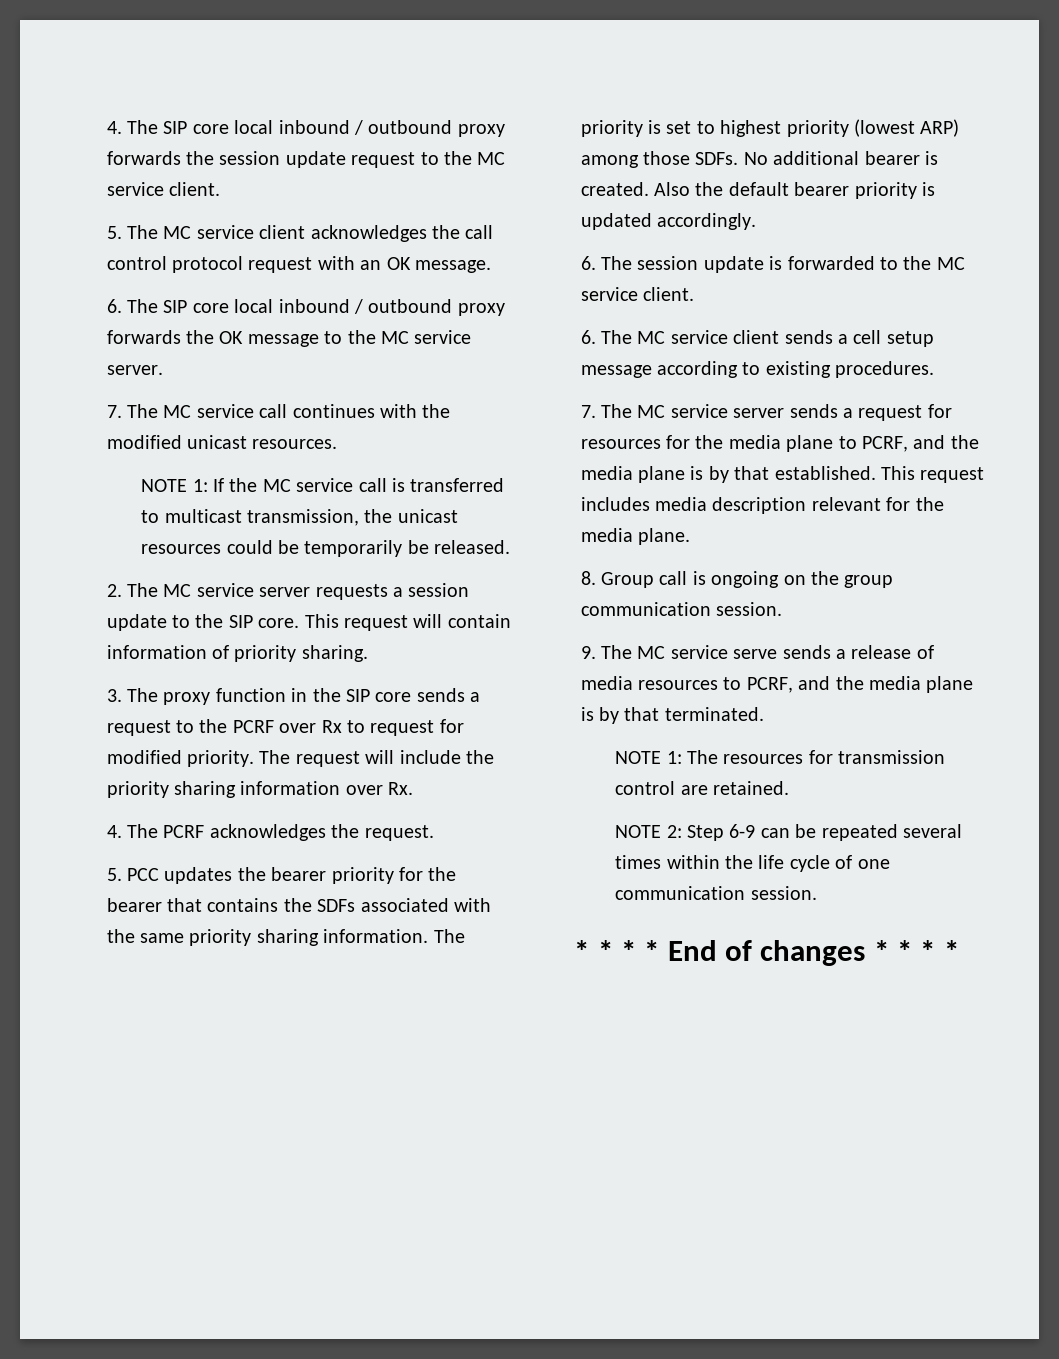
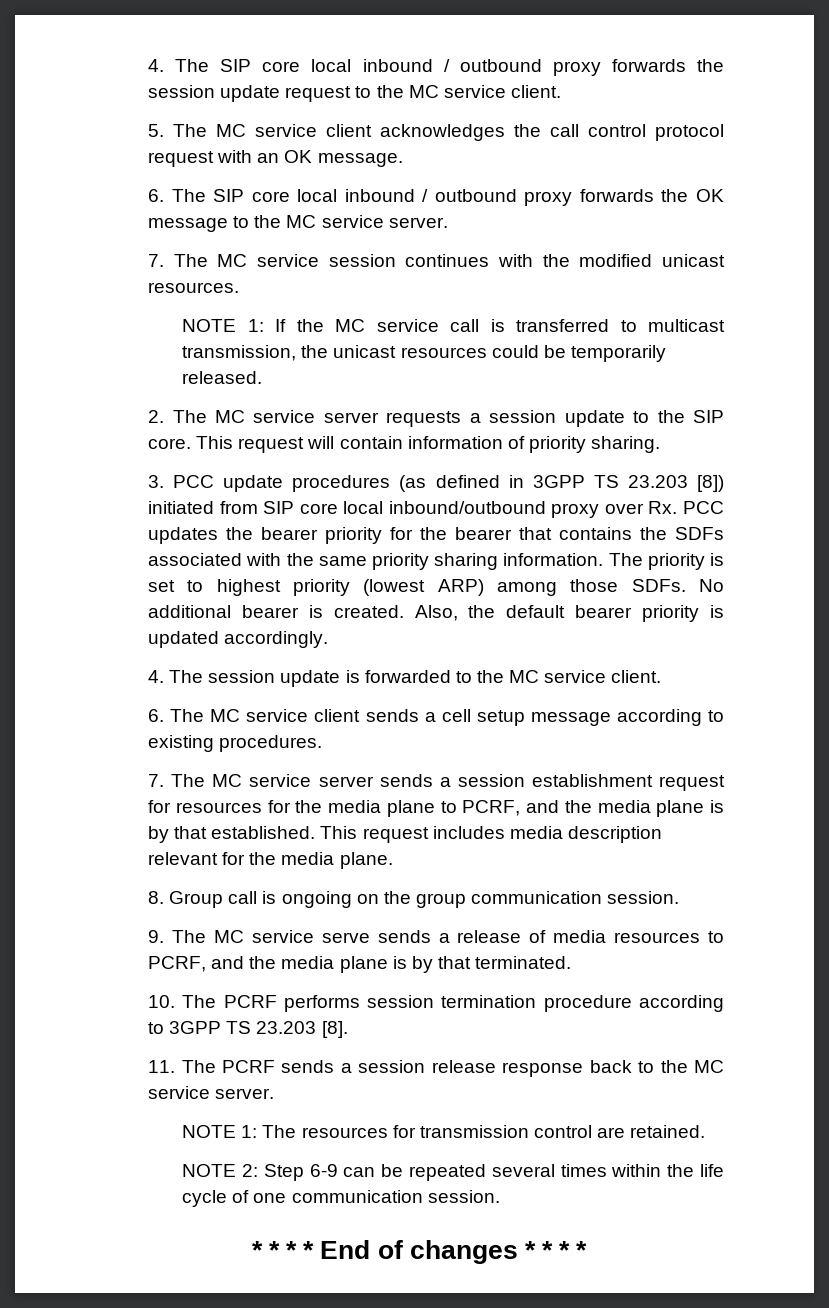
[259,404,288,418] call -> [328,254,396,267] session
[407,540,429,554] be -> (666, 353) none
[127,688,481,705] [106,719,464,736] [106,750,495,767] [106,781,414,798] [106,824,434,841] [106,868,122,881] The proxy function in the SIP core sends a request to the PCRF over Rx to request for modified priority. The request will include the priority sharing information over Rx. // 4. The PCRF acknowledges the request. // 5. -> [173,475,724,492] [148,501,678,518] PCC update procedures (as defined in 3GPP TS 23.203 [8]) initiated from SIP core local inbound/outbound proxy over Rx.
[654,182,691,196] Also -> [414,605,458,621] Also,
[580,256,596,270] 6. -> [148,670,165,683] 4.
(854, 413) none -> [457,774,653,787] session establishment
(764, 714) none -> [148,995,724,1012] [148,1021,348,1038] [148,1060,724,1077] [148,1086,275,1099] // 10. The PCRF performs session termination procedure according to 3GPP TS 23.203 [8]. // 11. The PCRF sends a session release response back to the MC service server.

